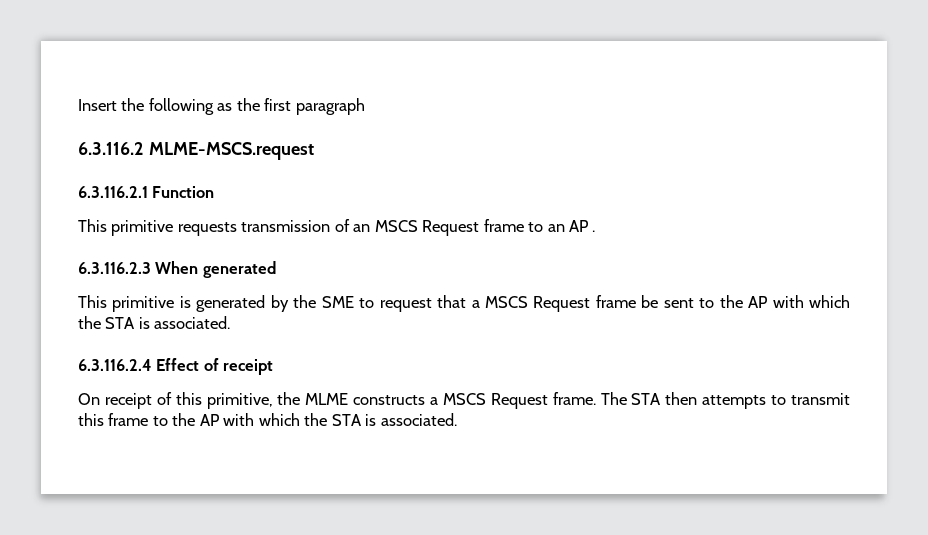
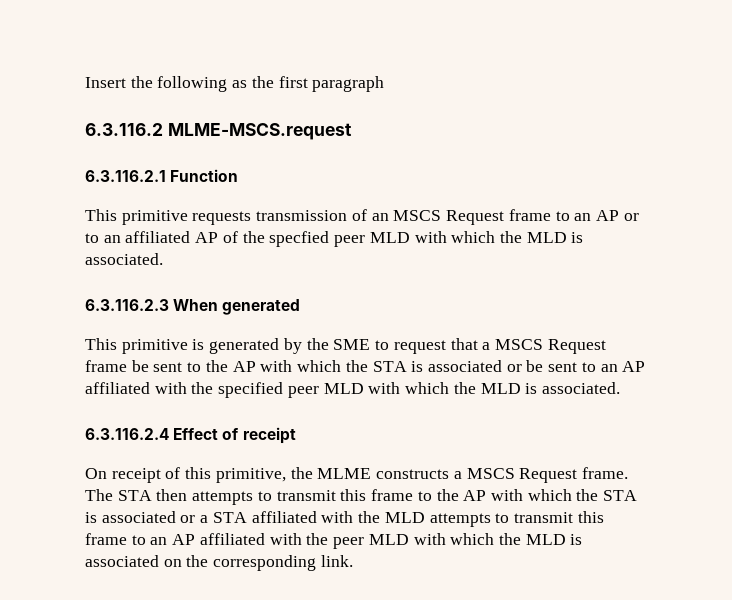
[592,230,596,232] . -> [623,213,639,221] [85,231,584,247] [85,253,163,265] or to an affiliated AP of the specfied peer MLD with which the MLD is associated.
(150, 323) none -> [427,360,646,372] [85,382,538,398] associated or be sent to an AP affiliated with the specified peer MLD with which the MLD is
[380,413,457,426] associated. -> [101,511,604,527] [85,533,583,549] [85,555,353,571] associated or a STA affiliated with the MLD attempts to transmit this frame to an AP affiliated with the peer MLD with which the MLD is associated on the corresponding link.

